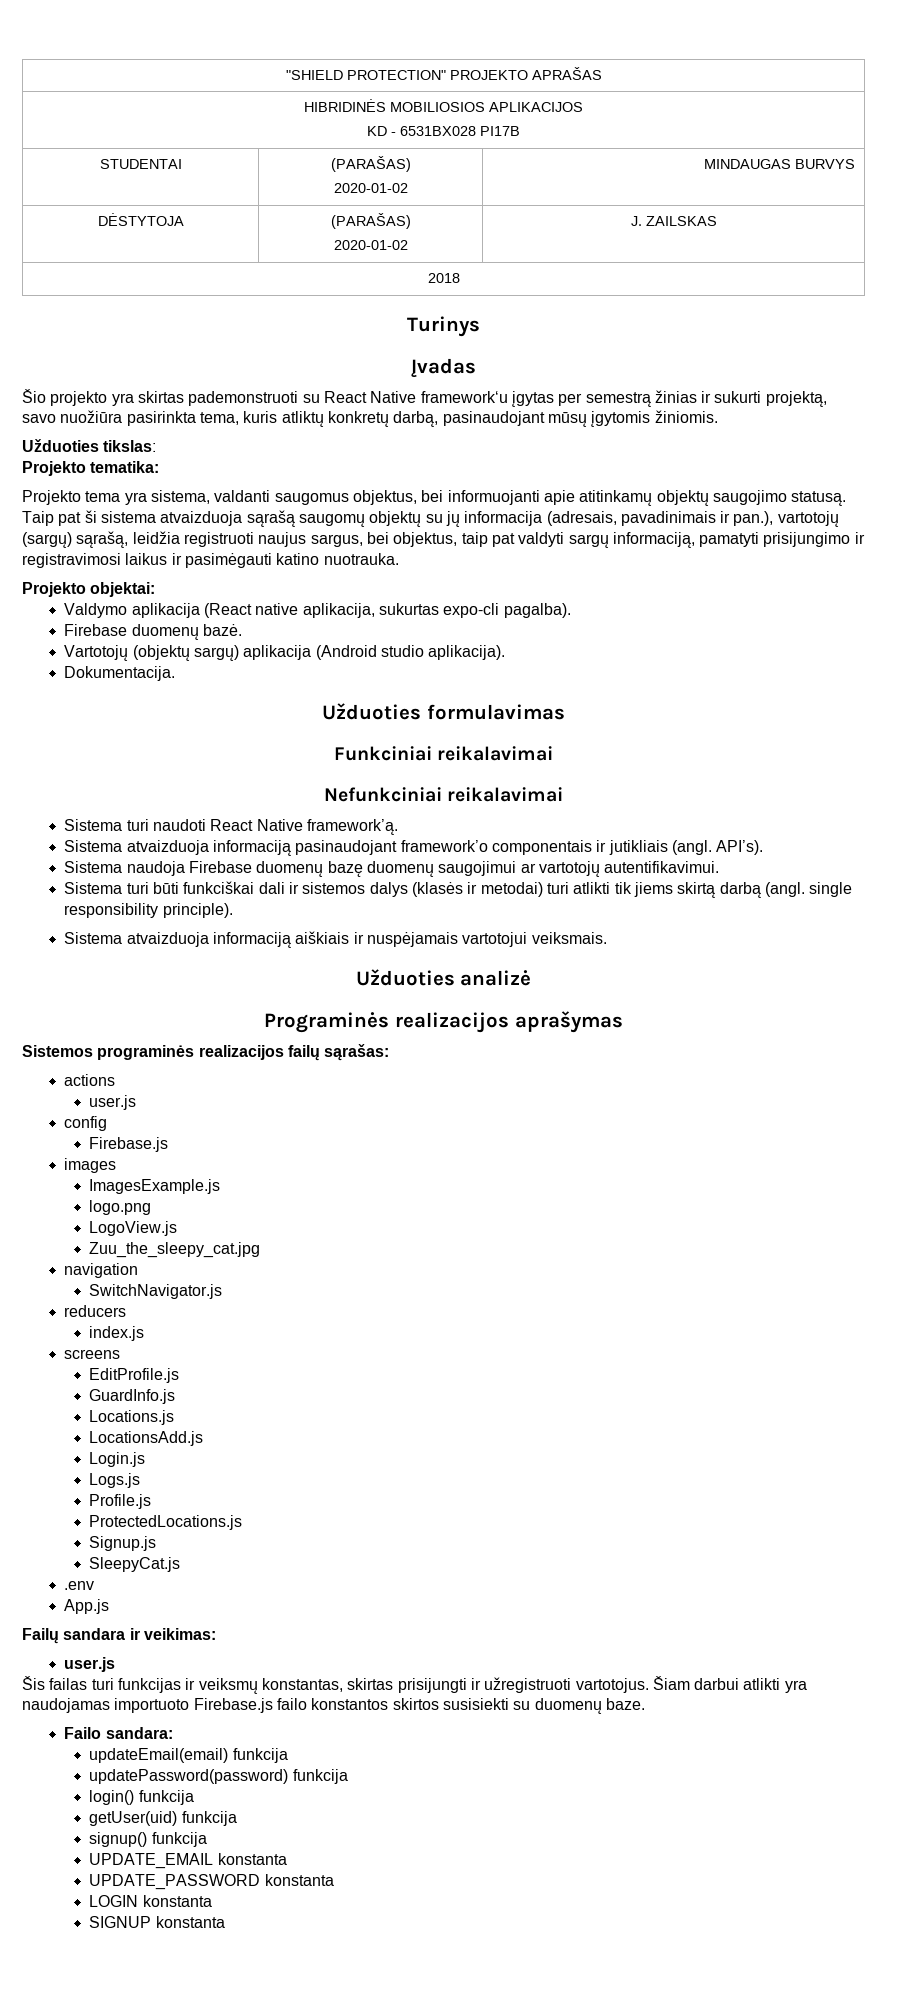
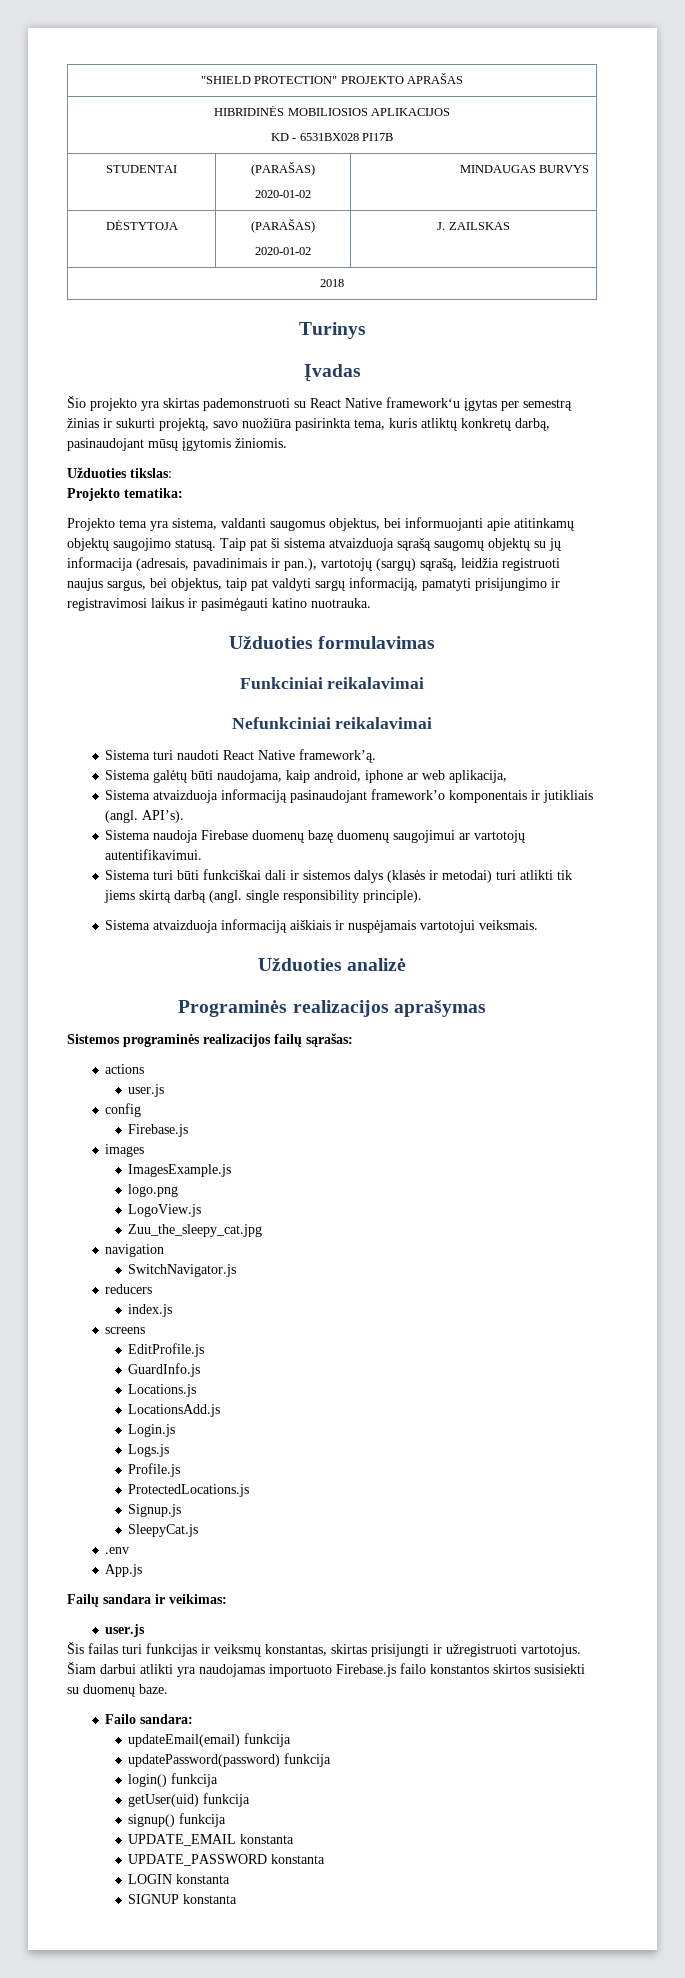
[22,582,156,597] [64,603,571,618] [64,624,243,640] [64,645,506,661] [64,666,176,681] // Projekto objektai: // Valdymo aplikacija (React native aplikacija, sukurtas expo-cli pagalba). // Firebase duomenų bazė. // Vartotojų (objektų sargų) aplikacija (Android studio aplikacija). // Dokumentacija. -> (371, 603) none
(399, 827) none -> [105,770,508,783] // Sistema galėtų būti naudojama, kaip android, iphone ar web aplikacija,
[492,840,593,855] componentais -> [449,790,528,803] komponentais

